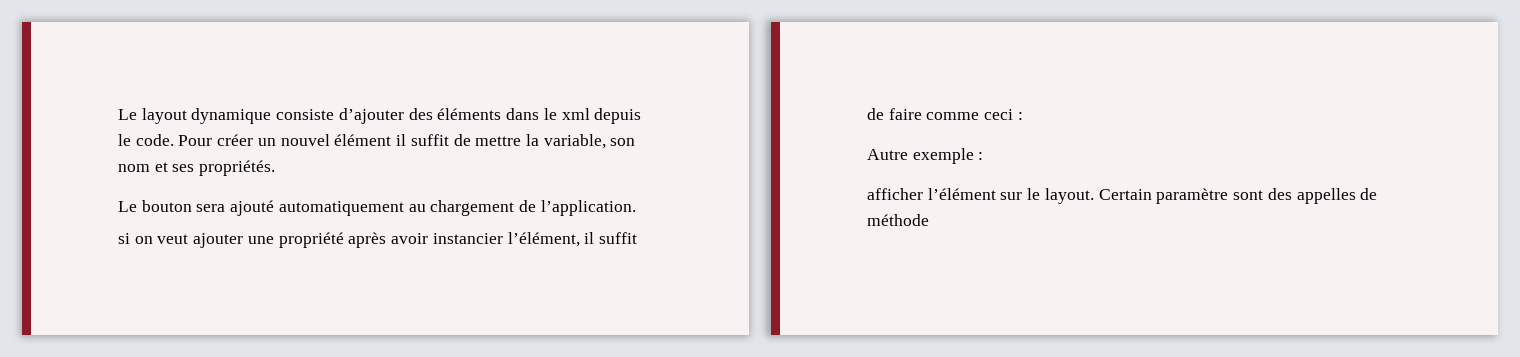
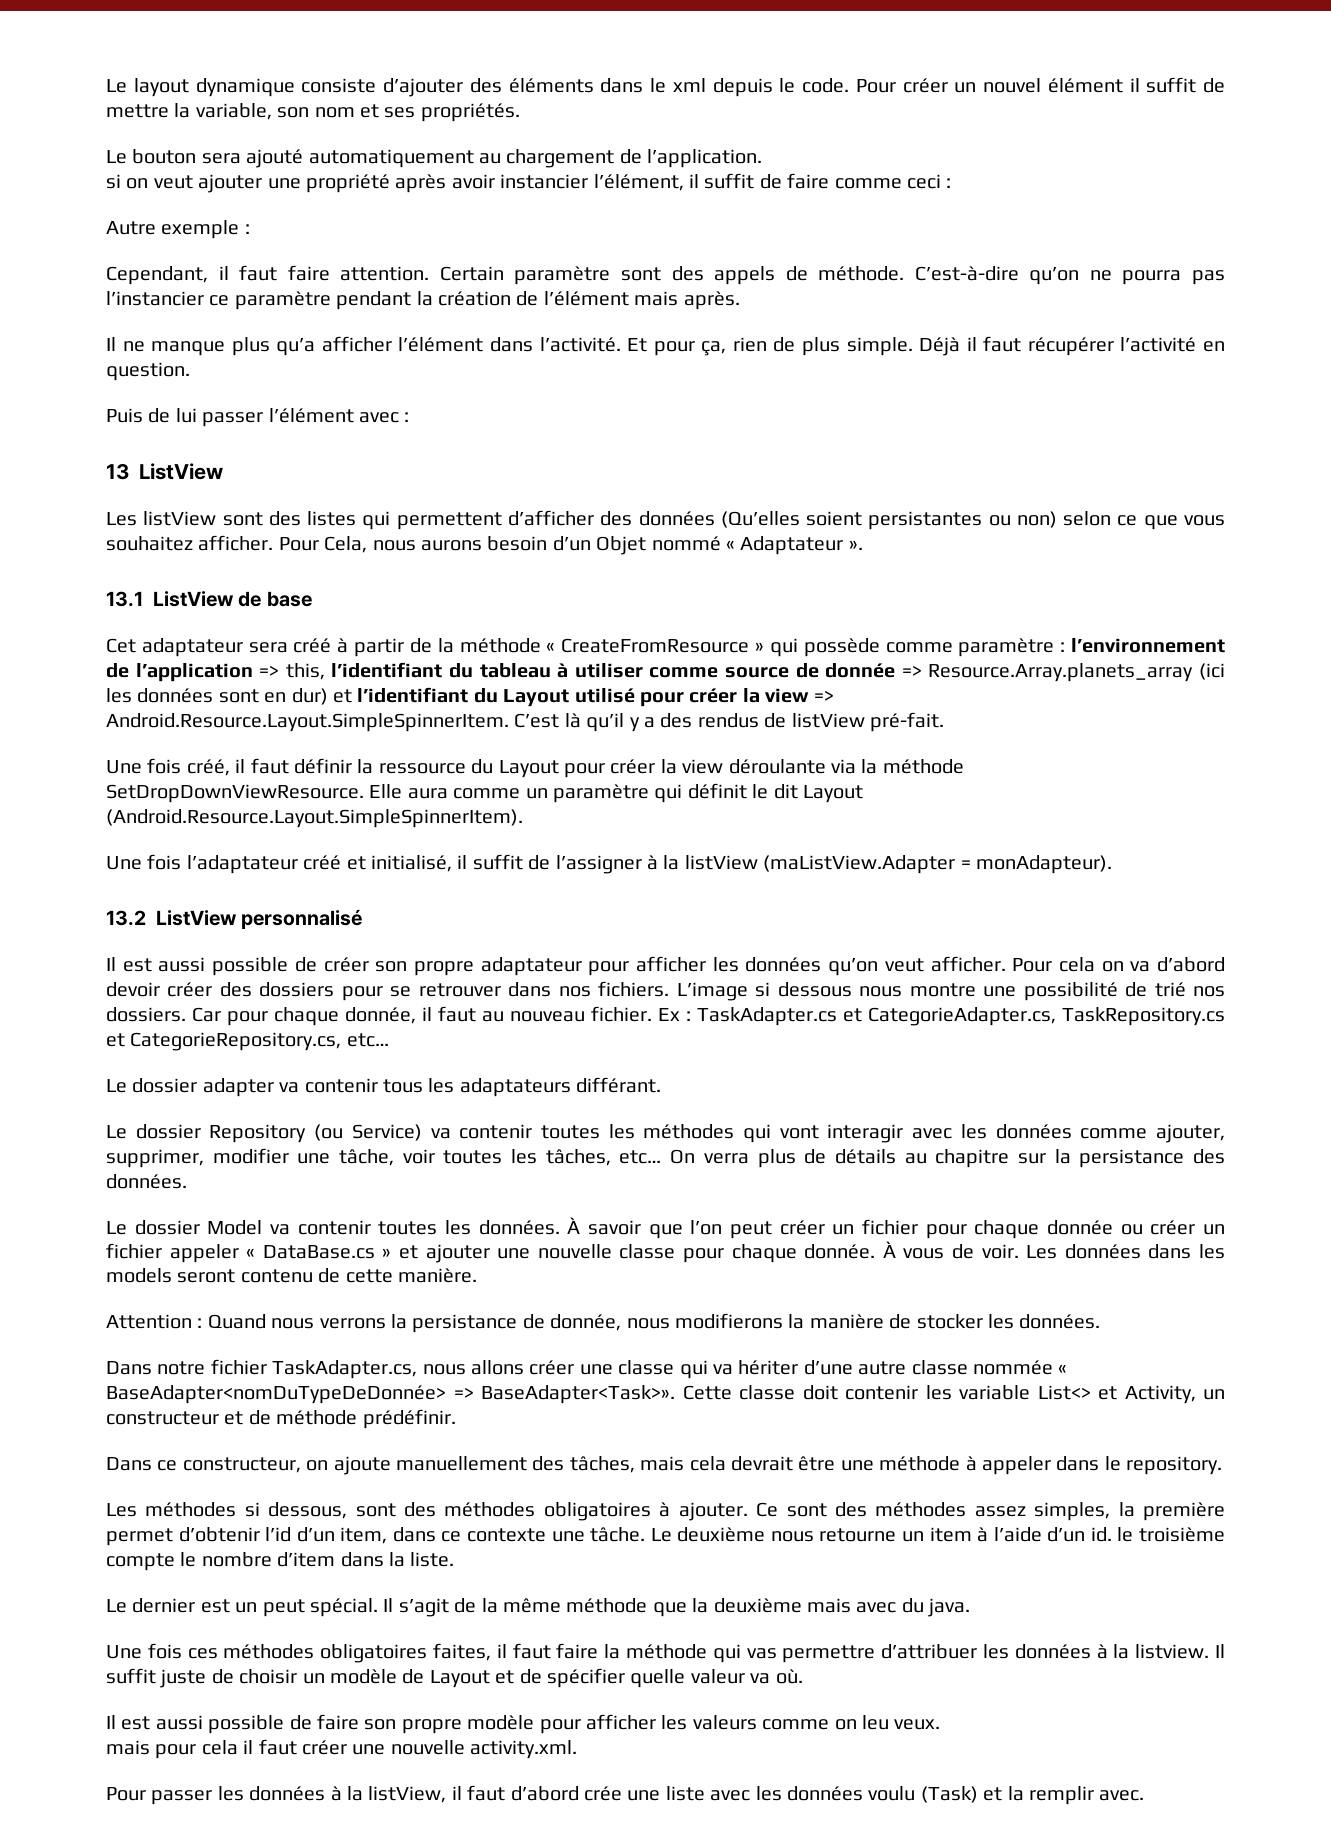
[867,188,1378,204] [867,214,929,226] afficher l’élément sur le layout. Certain paramètre sont des appelles de méthode -> [106,265,1225,285] [106,291,740,310] [106,336,1225,356] [106,362,190,381] [106,408,410,427] [106,463,224,480] [106,510,1226,530] [106,535,863,555] [106,591,312,607] [106,638,1226,657] [106,662,1225,682] [106,687,834,707] [106,712,944,732] [106,758,964,778] [106,783,863,803] [106,809,523,828] [106,854,1112,874] [106,909,363,929] [106,956,1226,976] [106,981,1226,1001] [106,1006,1225,1026] [106,1032,389,1051] [106,1077,662,1097] [106,1124,1226,1143] [106,1148,1226,1168] [106,1174,187,1189] [106,1217,1225,1239] [106,1241,1225,1263] [106,1268,477,1283] [106,1313,1101,1333] [106,1359,1068,1379] [106,1385,1225,1404] [106,1409,456,1429] [106,1456,1223,1475] [106,1502,1225,1521] [106,1527,1225,1546] [106,1552,455,1571] [106,1598,971,1617] [106,1643,1225,1663] [106,1668,803,1688] [106,1714,941,1734] [106,1739,578,1759] [106,1785,1145,1805] Cependant, il faut faire attention. Certain paramètre sont des appels de méthode. C’est-à-dire qu’on ne pourra pas l’instancier ce paramètre pendant la création de l’élément mais après. // Il ne manque plus qu’a afficher l’élément dans l’activité. Et pour ça, rien de plus simple. Déjà il faut récupérer l’activité en question. // Puis de lui passer l’élément avec : // 13 ListView // Les listView sont des listes qui permettent d’afficher des données (Qu’elles soient persistantes ou non) selon ce que vous souhaitez afficher. Pour Cela, nous aurons besoin d’un Objet nommé « Adaptateur ». // 13.1 ListView de base // Cet adaptateur sera créé à partir de la méthode « CreateFromResource » qui possède comme paramètre : l’environnement de l’application => this, l’identifiant du tableau à utiliser comme source de donnée => Resource.Array.planets_array (ici les données sont en dur) et l’identifiant du Layout utilisé pour créer la view => Android.Resource.Layout.SimpleSpinnerItem. C’est là qu’il y a des rendus de listView pré-fait. // Une fois créé, il faut définir la ressource du Layout pour créer la view déroulante via la méthode SetDropDownViewResource. Elle aura comme un paramètre qui définit le dit Layout (Android.Resource.Layout.SimpleSpinnerItem). // Une fois l’adaptateur créé et initialisé, il suffit de l’assigner à la listView (maListView.Adapter = monAdapteur). // 13.2 ListView personnalisé // Il est aussi possible de créer son propre adaptateur pour afficher les données qu’on veut afficher. Pour cela on va d’abord devoir créer des dossiers pour se retrouver dans nos fichiers. L’image si dessous nous montre une possibilité de trié nos dossiers. Car pour chaque donnée, il faut au nouveau fichier. Ex : TaskAdapter.cs et CategorieAdapter.cs, TaskRepository.cs et CategorieRepository.cs, etc… // Le dossier adapter va contenir tous les adaptateurs différant. // Le dossier Repository (ou Service) va contenir toutes les méthodes qui vont interagir avec les données comme ajouter, supprimer, modifier une tâche, voir toutes les tâches, etc… On verra plus de détails au chapitre sur la persistance des données. // Le dossier Model va contenir toutes les données. À savoir que l’on peut créer un fichier pour chaque donnée ou créer un fichier appeler « DataBase.cs » et ajouter une nouvelle classe pour chaque donnée. À vous de voir. Les données dans les models seront contenu de cette manière. // Attention : Quand nous verrons la persistance de donnée, nous modifierons la manière de stocker les données. // Dans notre fichier TaskAdapter.cs, nous allons créer une classe qui va hériter d’une autre classe nommée « BaseAdapter<nomDuTypeDeDonnée> => BaseAdapter<Task>». Cette classe doit contenir les variable List<> et Activity, un constructeur et de méthode prédéfinir. // Dans ce constructeur, on ajoute manuellement des tâches, mais cela devrait être une méthode à appeler dans le repository. // Les méthodes si dessous, sont des méthodes obligatoires à ajouter. Ce sont des méthodes assez simples, la première permet d’obtenir l’id d’un item, dans ce contexte une tâche. Le deuxième nous retourne un item à l’aide d’un id. le troisième compte le nombre d’item dans la liste. // Le dernier est un peut spécial. Il s’agit de la même méthode que la deuxième mais avec du java. // Une fois ces méthodes obligatoires faites, il faut faire la méthode qui vas permettre d’attribuer les données à la listview. Il suffit juste de choisir un modèle de Layout et de spécifier quelle valeur va où. // Il est aussi possible de faire son propre modèle pour afficher les valeurs comme on leu veux. // mais pour cela il faut créer une nouvelle activity.xml. // Pour passer les données à la listView, il faut d’abord crée une liste avec les données voulu (Task) et la remplir avec.

